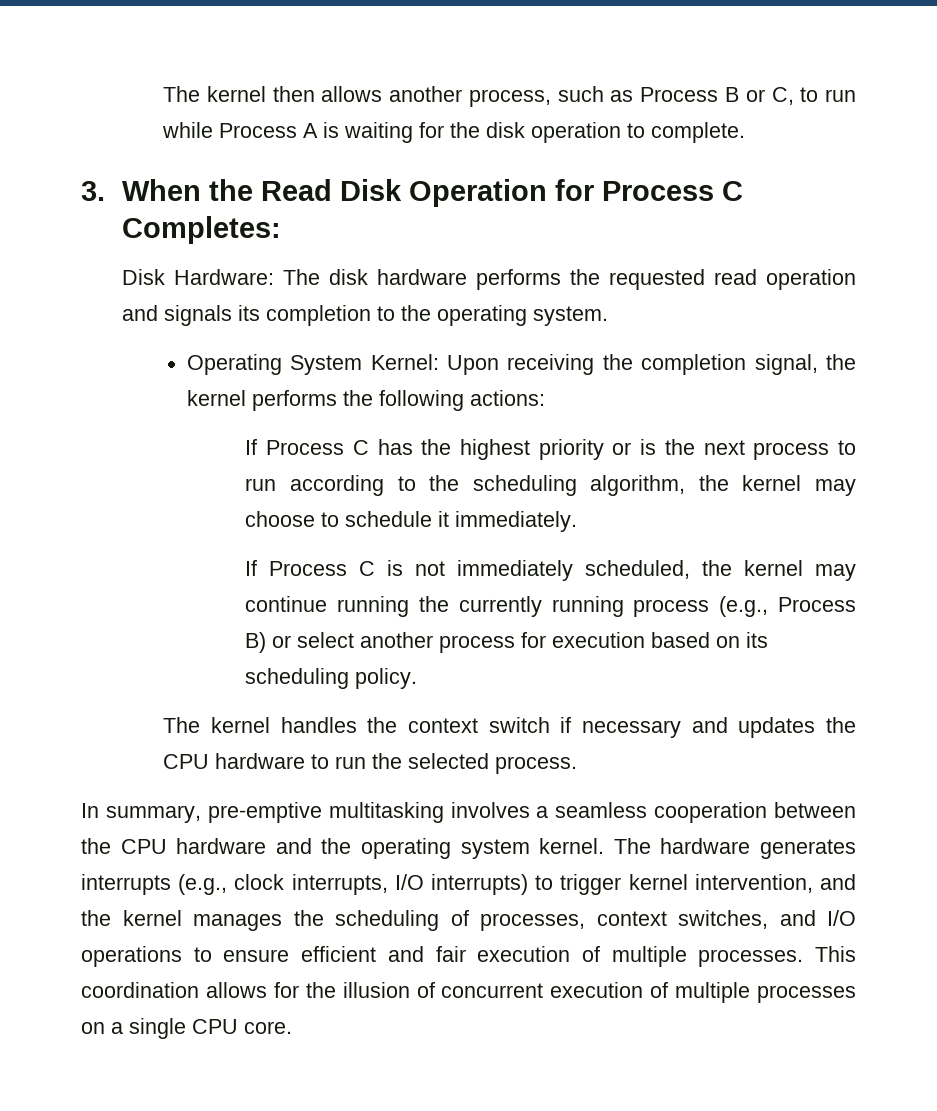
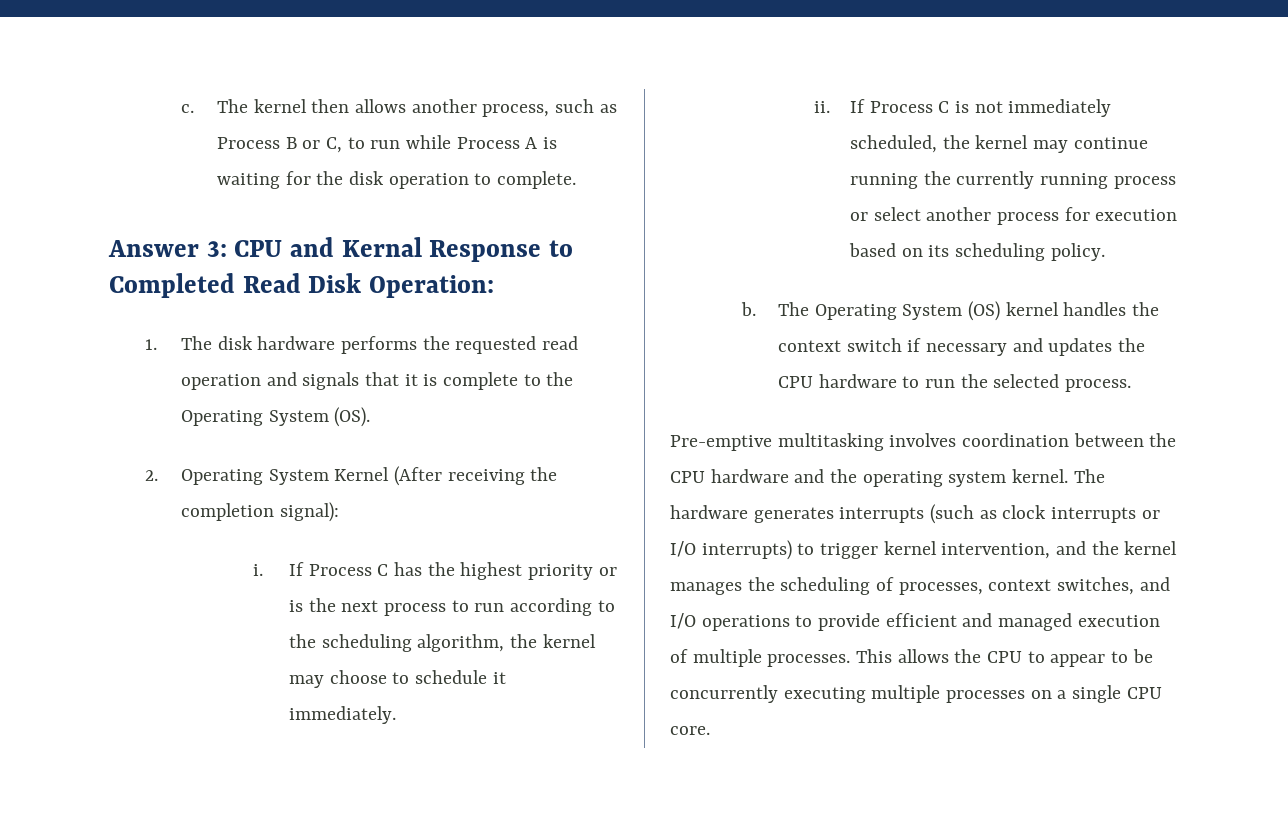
(163, 94) none -> [181,104,195,113] c.
[81,179,744,207] [122,216,282,244] [122,269,275,285] 3. When the Read Disk Operation for Process C Completes: // Disk Hardware: -> [108,237,574,262] [109,273,495,298] [145,339,158,350] Answer 3: CPU and Kernal Response to Completed Read Disk Operation: // 1.
[238,305,609,326] [186,354,857,375] [186,390,545,411] its completion to the operating system. // Operating System Kernel: Upon receiving the completion signal, the kernel performs the following actions: // -> [365,372,574,390] [181,407,371,427] [145,466,558,486] [181,502,339,522] [253,564,264,576] that it is complete to the Operating System (OS). // 2. Operating System Kernel (After receiving the completion signal): // i.
(578, 521) none -> [814,101,831,113] ii.
[719,596,856,617] [245,632,267,653] (e.g., Process B) -> (1176, 182) none
[163,717,201,733] The -> [741,301,1001,321] b. The Operating System (OS)
[81,802,768,823] In summary, pre-emptive multitasking involves a seamless cooperation -> [670,433,1070,451] Pre-emptive multitasking involves coordination
[178,874,388,895] (e.g., clock interrupts, -> [930,504,1160,524] (such as clock interrupts or
[223,949,290,962] ensure -> [818,613,881,631] provide
[435,946,466,962] fair -> [998,613,1073,631] managed
[81,982,669,998] coordination allows for the illusion of concurrent execution of -> [897,649,1153,667] [670,685,866,703] allows the CPU to appear to be concurrently executing

